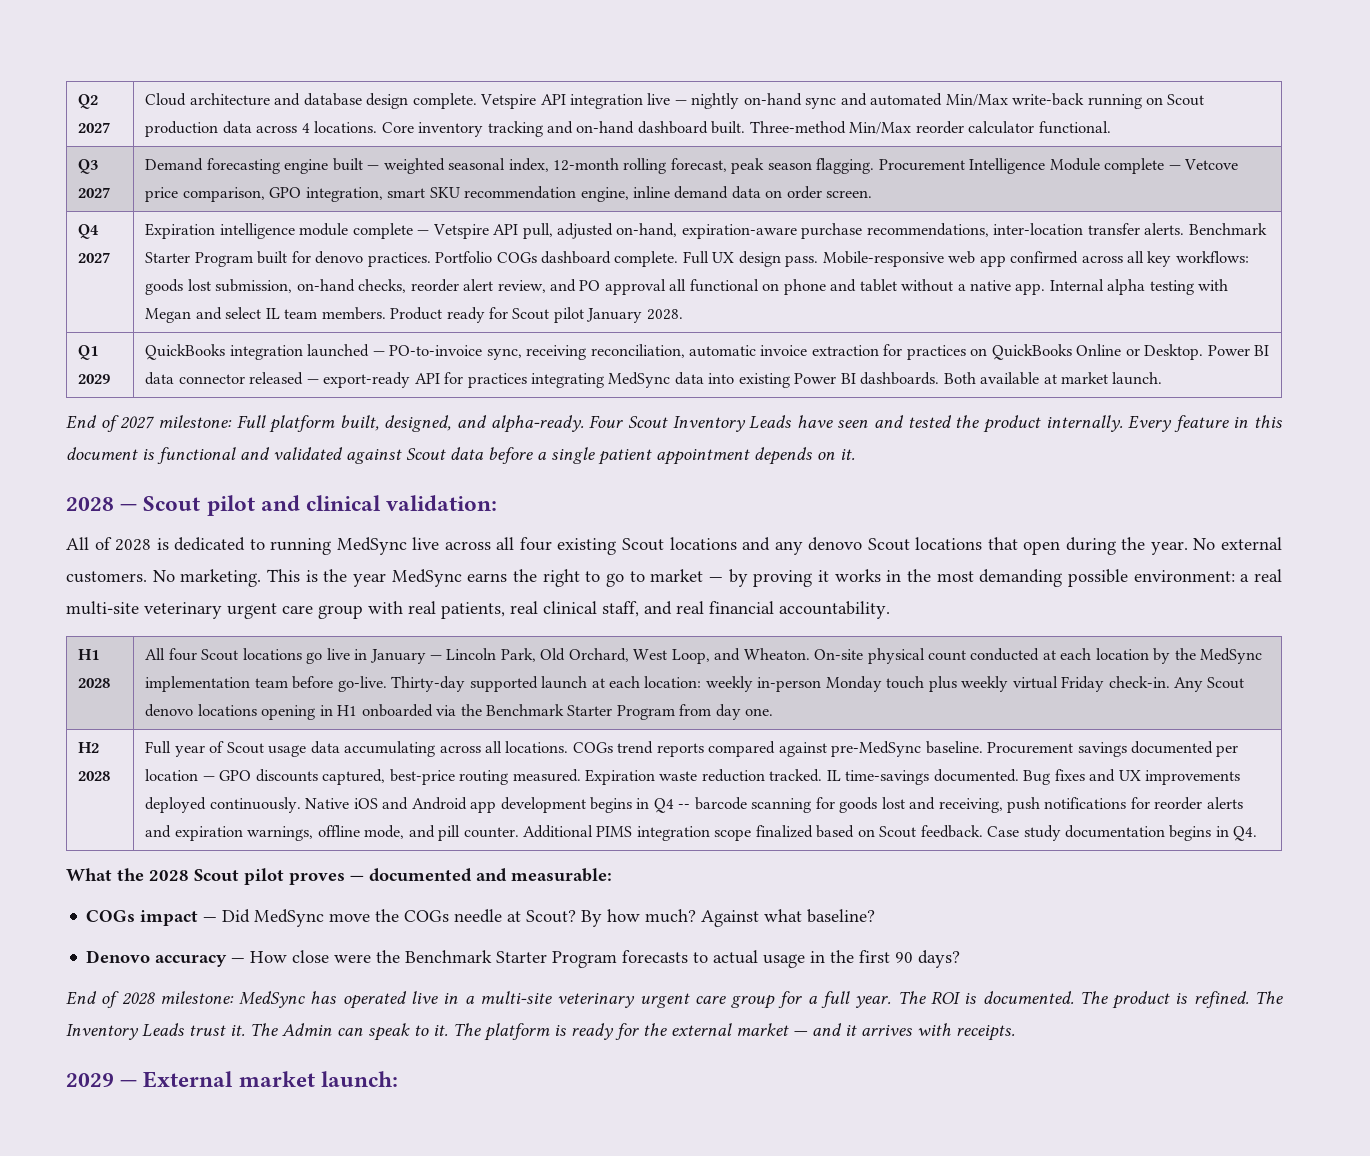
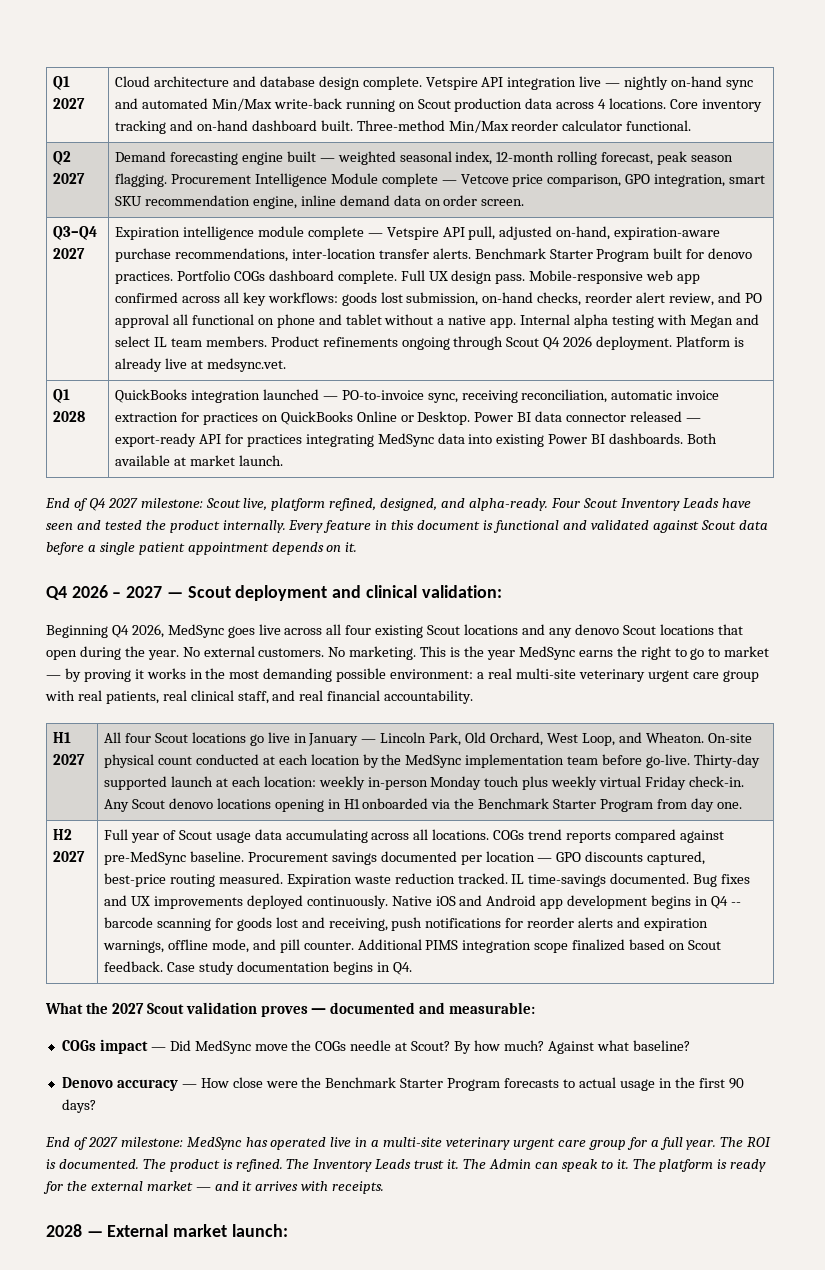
[78,94,99,109] Q2 -> [53,76,71,90] Q1
[78,159,99,174] Q3 -> [53,151,72,165] Q2
[78,224,100,239] Q4 -> [53,226,98,240] Q3–Q4
[446,307,683,323] [78,345,99,360] [78,374,111,384] ready for Scout pilot January 2028. // Q1 2029 -> [322,336,744,350] [115,358,286,372] [53,389,71,403] [53,411,86,422] refinements ongoing through Scout Q4 2026 deployment. Platform is already live at medsync.vet. // Q1 2028
[120,415,379,433] 2027 milestone: Full platform built, -> [88,498,377,511] Q4 2027 milestone: Scout live, platform refined,
[66,497,114,511] 2028 -> [46,585,163,600] Q4 2026 – 2027
[206,495,255,516] pilot -> [235,585,328,601] deployment
[66,537,407,555] All of 2028 is dedicated to running MedSync -> [46,624,255,638] Beginning Q4 2026, MedSync goes
[78,678,111,688] 2028 -> [53,754,86,765] 2027
[78,771,111,781] 2028 -> [53,851,86,862] 2027
[149,868,284,885] 2028 Scout pilot -> [111,1002,257,1014] 2027 Scout validation
[121,992,156,1005] 2028 -> [87,1137,118,1147] 2027
[66,1073,114,1087] 2029 -> [46,1224,82,1237] 2028

